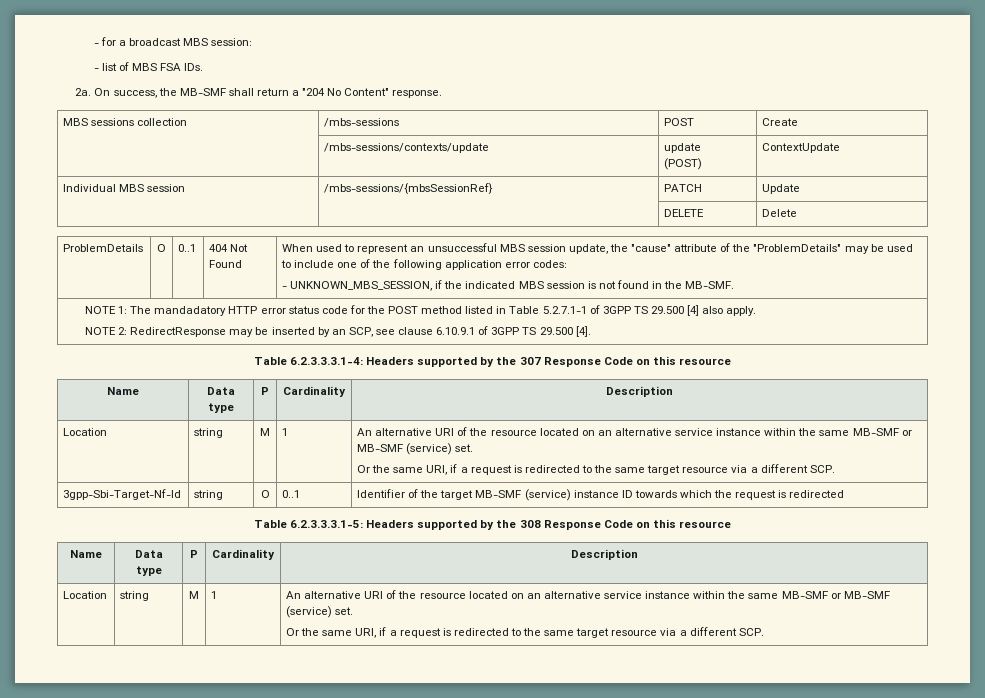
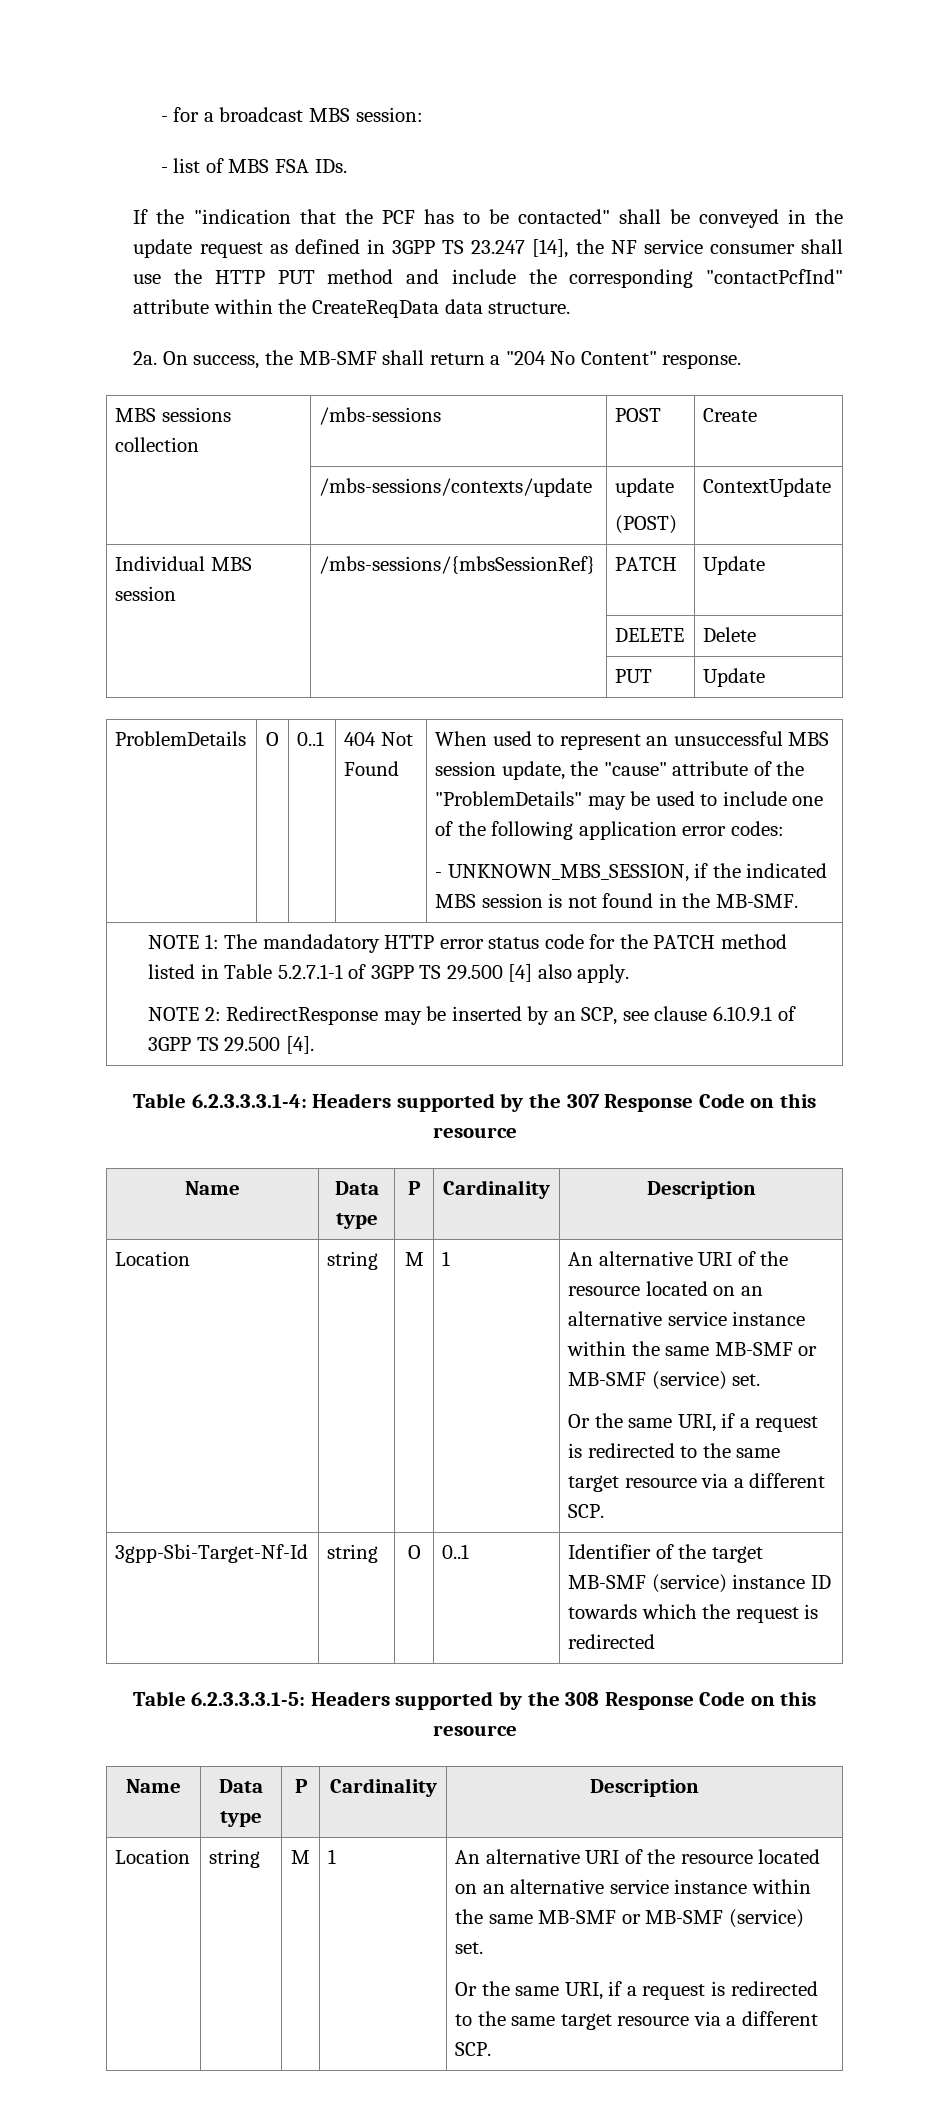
(204, 67) none -> [133,209,844,228] [133,239,844,258] [133,269,843,288] [133,299,571,318] // If the "indication that the PCF has to be contacted" shall be conveyed in the update request as defined in 3GPP TS 23.247 [14], the NF service consumer shall use the HTTP PUT method and include the corresponding "contactPcfInd" attribute within the CreateReqData data structure.
(798, 213) none -> [615,669,653,683] [703,668,766,687] // | | PUT | Update
[388,306,419,314] POST -> [653,935,716,949] PATCH

